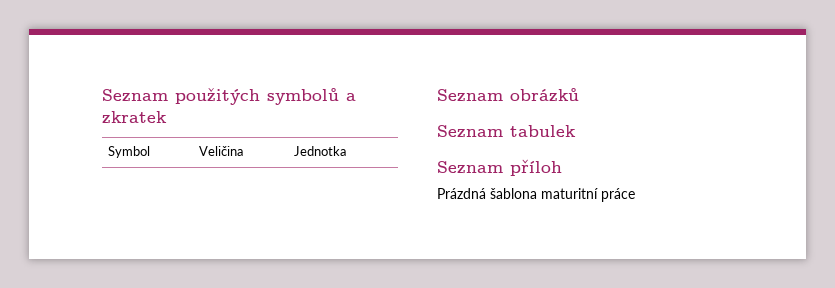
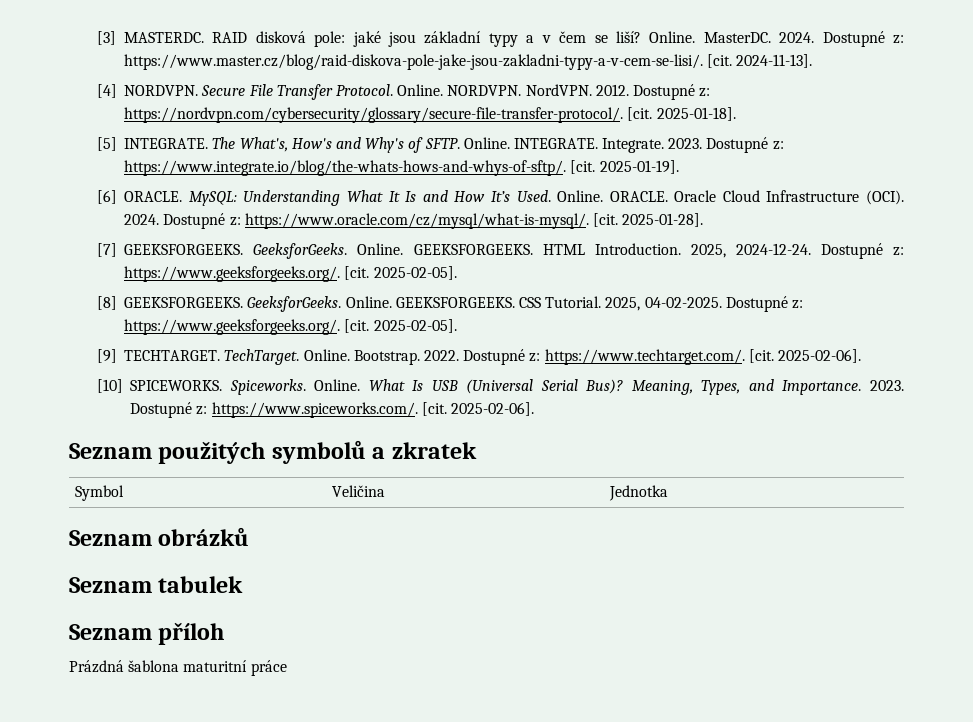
(102, 95) none -> [96,31,905,47] [124,54,813,70] [96,84,711,100] [124,107,736,123] [96,137,784,153] [124,160,679,176] [96,190,904,206] [124,213,704,229] [96,243,905,259] [124,266,457,282] [96,296,803,312] [124,319,457,335] [96,349,861,365] [96,379,904,395] [130,402,534,418] [3] MASTERDC. RAID disková pole: jaké jsou základní typy a v čem se liší? Online. MasterDC. 2024. Dostupné z: https://www.master.cz/blog/raid-diskova-pole-jake-jsou-zakladni-typy-a-v-cem-se-lisi/. [cit. 2024-11-13]. // [4] NORDVPN. Secure File Transfer Protocol. Online. NORDVPN. NordVPN. 2012. Dostupné z: https://nordvpn.com/cybersecurity/glossary/secure-file-transfer-protocol/. [cit. 2025-01-18]. // [5] INTEGRATE. The What's, How's and Why's of SFTP. Online. INTEGRATE. Integrate. 2023. Dostupné z: https://www.integrate.io/blog/the-whats-hows-and-whys-of-sftp/. [cit. 2025-01-19]. // [6] ORACLE. MySQL: Understanding What It Is and How It’s Used. Online. ORACLE. Oracle Cloud Infrastructure (OCI). 2024. Dostupné z: https://www.oracle.com/cz/mysql/what-is-mysql/. [cit. 2025-01-28]. // [7] GEEKSFORGEEKS. GeeksforGeeks. Online. GEEKSFORGEEKS. HTML Introduction. 2025, 2024-12-24. Dostupné z: https://www.geeksforgeeks.org/. [cit. 2025-02-05]. // [8] GEEKSFORGEEKS. GeeksforGeeks. Online. GEEKSFORGEEKS. CSS Tutorial. 2025, 04-02-2025. Dostupné z: https://www.geeksforgeeks.org/. [cit. 2025-02-05]. // [9] TECHTARGET. TechTarget. Online. Bootstrap. 2022. Dostupné z: https://www.techtarget.com/. [cit. 2025-02-06]. // [10] SPICEWORKS. Spiceworks. Online. What Is USB (Universal Serial Bus)? Meaning, Types, and Importance. 2023. Dostupné z: https://www.spiceworks.com/. [cit. 2025-02-06]. //

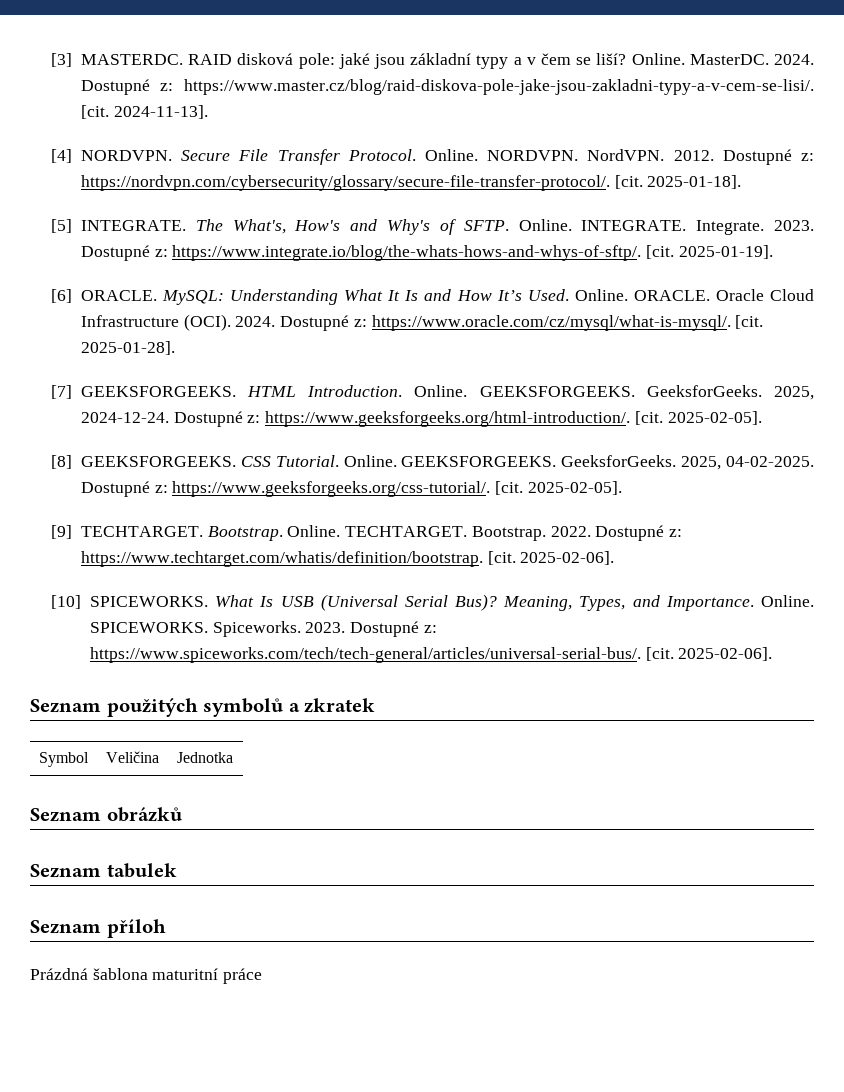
[253,243,681,259] GeeksforGeeks. Online. GEEKSFORGEEKS. HTML Introduction. -> [247,385,762,397] HTML Introduction. Online. GEEKSFORGEEKS. GeeksforGeeks.
[124,266,341,282] https://www.geeksforgeeks.org/. -> [265,411,631,427] https://www.geeksforgeeks.org/html-introduction/.
[247,296,602,312] GeeksforGeeks. Online. GEEKSFORGEEKS. CSS Tutorial. -> [240,455,677,467] CSS Tutorial. Online. GEEKSFORGEEKS. GeeksforGeeks.
[124,319,341,335] https://www.geeksforgeeks.org/. -> [172,481,491,497] https://www.geeksforgeeks.org/css-tutorial/.
[224,349,350,365] TechTarget. Online. -> [207,525,468,541] Bootstrap. Online. TECHTARGET.
[544,349,745,365] https://www.techtarget.com/. -> [80,551,483,567] https://www.techtarget.com/whatis/definition/bootstrap.
[229,379,361,395] Spiceworks. Online. -> (208, 601) none
[869,380,904,391] [130,402,418,418] 2023. Dostupné z: https://www.spiceworks.com/. -> [761,595,815,607] [89,621,437,637] [89,647,641,663] Online. SPICEWORKS. Spiceworks. 2023. Dostupné z: https://www.spiceworks.com/tech/tech-general/articles/universal-serial-bus/.

